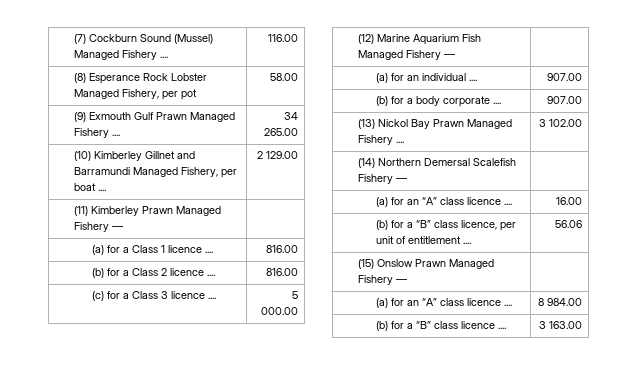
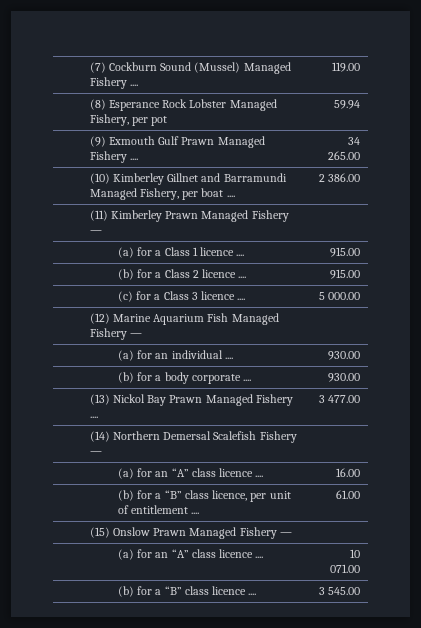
[267,34,298,42] 116.00 -> [331,62,360,72] 119.00
[269,73,298,81] 58.00 -> [333,100,360,109] 59.94
[265,151,298,159] 129.00 -> [327,173,360,182] 386.00
[265,245,298,253] 816.00 -> [329,247,360,257] 915.00
[265,268,298,276] 816.00 -> [329,269,360,279] 915.00
[546,73,582,81] 907.00 -> [327,351,360,360] 930.00
[546,96,582,104] 907.00 -> [327,373,360,382] 930.00
[548,119,582,127] 102.00 -> [327,395,360,403] 477.00
[554,220,582,228] 56.06 -> [335,490,360,499] 61.00
[537,298,582,306] 8 984.00 -> [349,549,360,558] [329,564,360,573] 10 071.00
[548,321,582,329] 163.00 -> [327,587,360,595] 545.00

